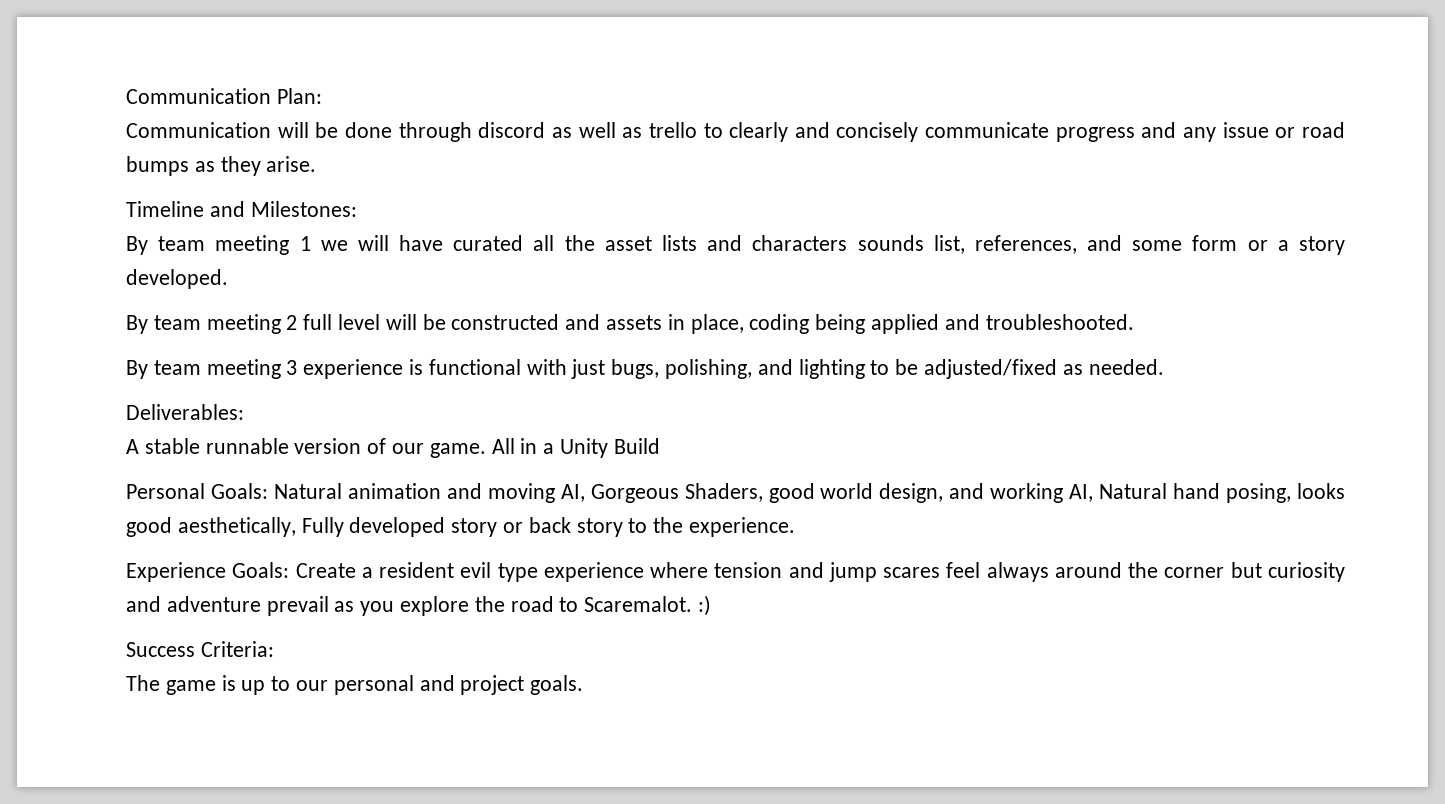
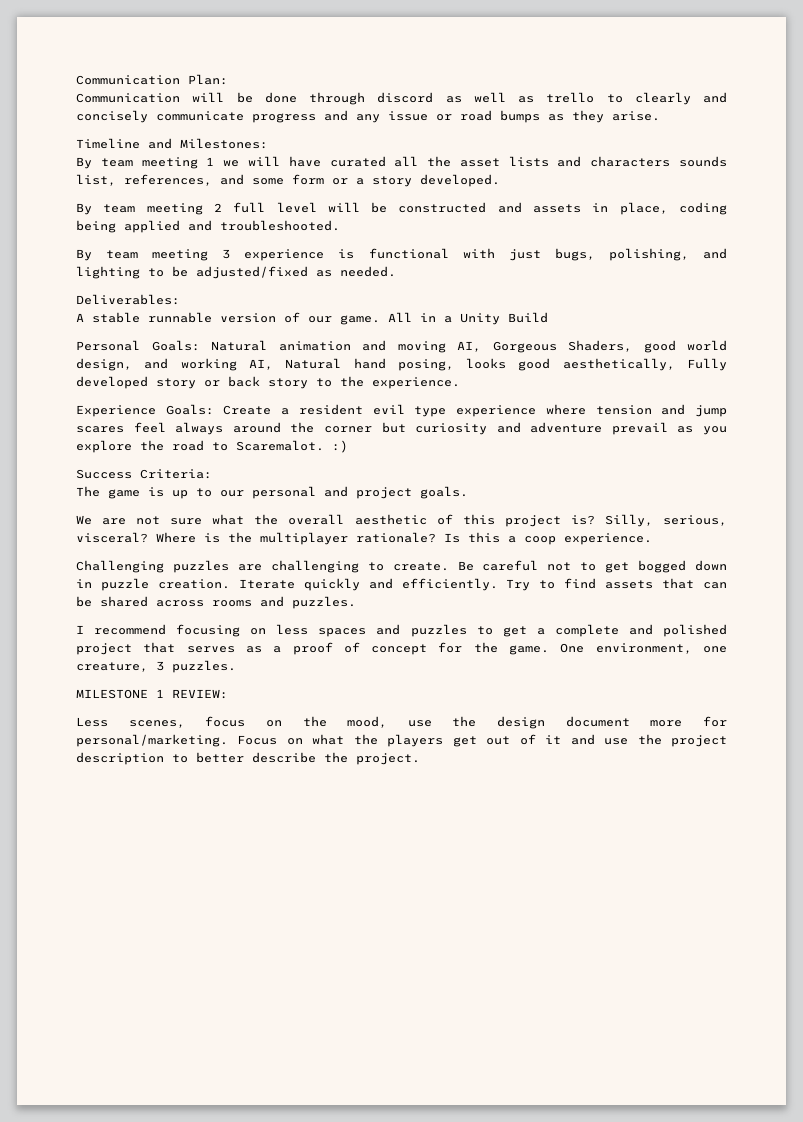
(584, 685) none -> [76,514,728,527] [76,532,652,545] [76,560,727,573] [76,578,727,591] [76,596,356,609] [76,624,728,637] [76,642,727,655] [76,660,236,673] [76,689,228,699] [76,716,727,729] [76,734,727,747] [76,752,420,765] // We are not sure what the overall aesthetic of this project is? Silly, serious, visceral? Where is the multiplayer rationale? Is this a coop experience. // Challenging puzzles are challenging to create. Be careful not to get bogged down in puzzle creation. Iterate quickly and efficiently. Try to find assets that can be shared across rooms and puzzles. // I recommend focusing on less spaces and puzzles to get a complete and polished project that serves as a proof of concept for the game. One environment, one creature, 3 puzzles. // MILESTONE 1 REVIEW: // Less scenes, focus on the mood, use the design document more for personal/marketing. Focus on what the players get out of it and use the project description to better describe the project.

